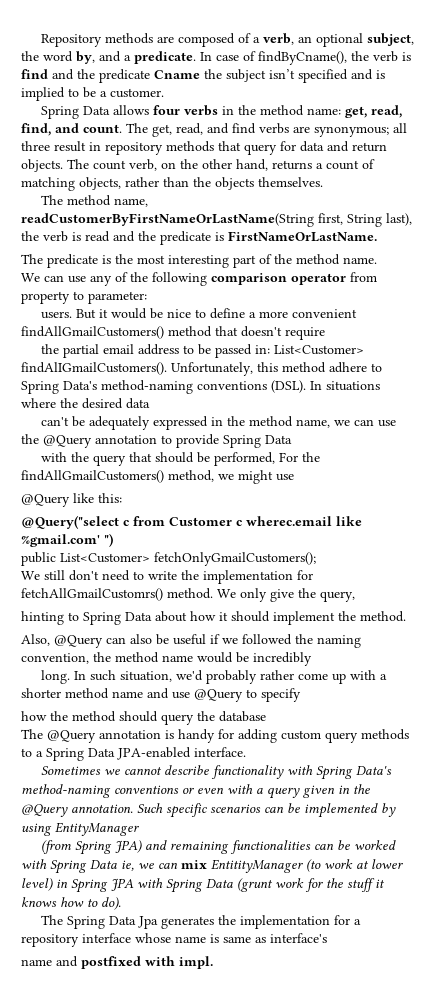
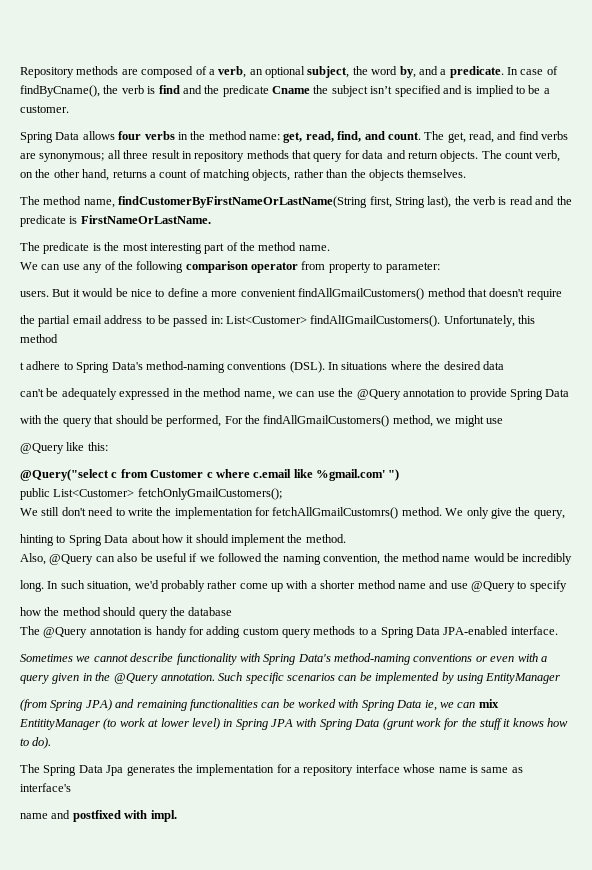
[21,213,314,227] readCustomerByFirstNameOrLastName(String -> [118,196,368,208] findCustomerByFirstNameOrLastName(String
(326, 367) none -> [20,362,24,370] // t
[246,516,332,526] wherec.email -> [215,469,292,478] where c.email

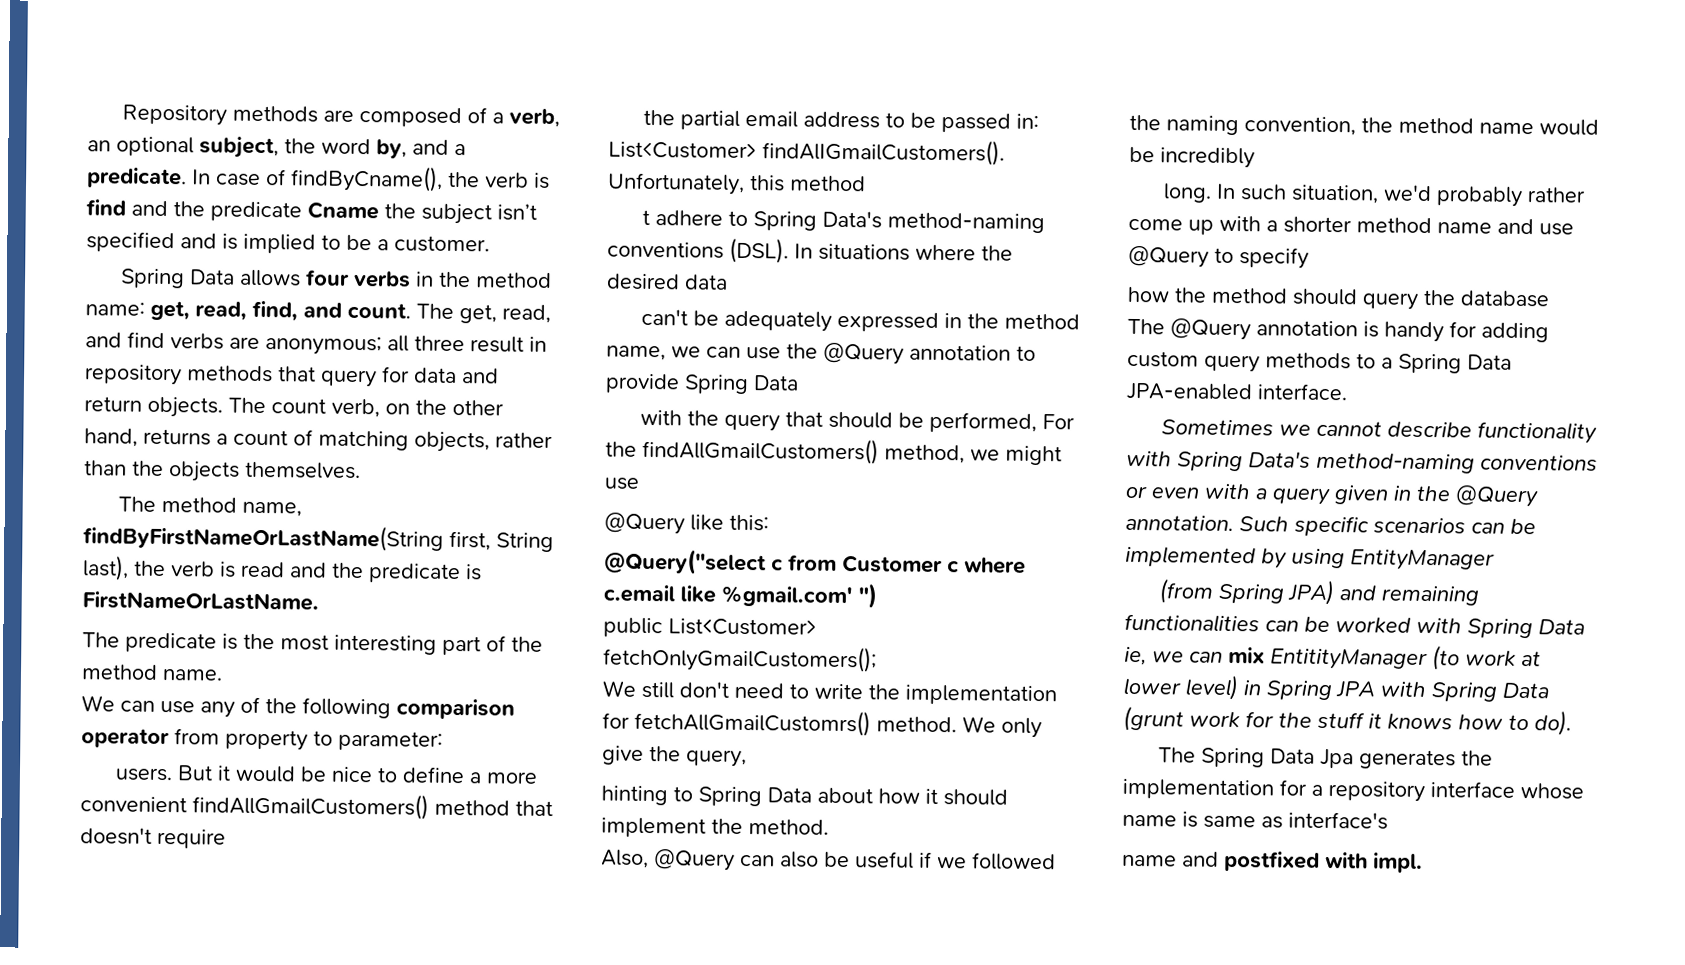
[39,153,105,162] synonymous; -> [265,336,382,356] anonymous;
[118,196,368,208] findCustomerByFirstNameOrLastName(String -> [83,523,444,552] findByFirstNameOrLastName(String

